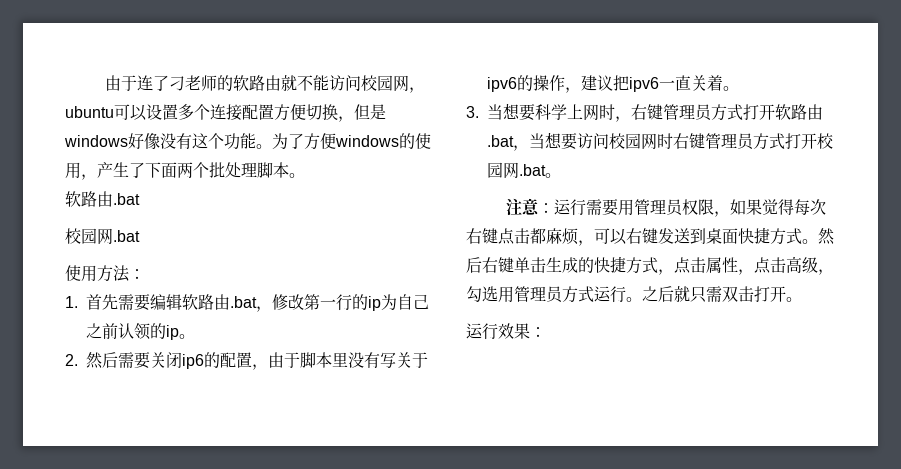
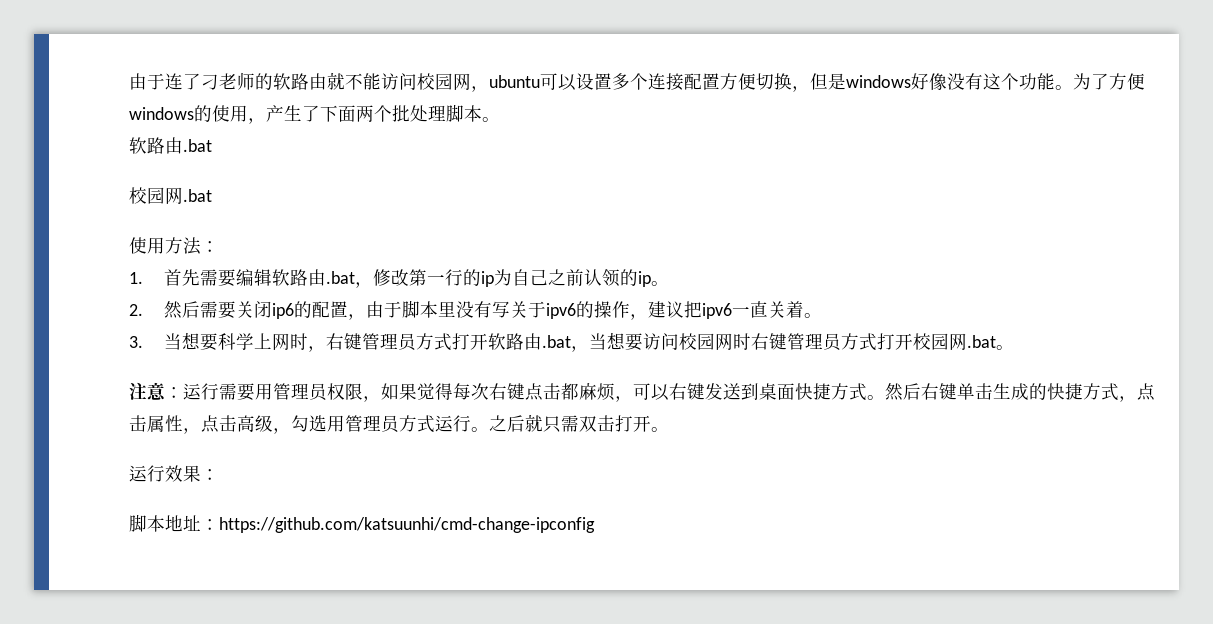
(546, 332) none -> [129,514,595,533] // 脚本地址：https://github.com/katsuunhi/cmd-change-ipconfig

